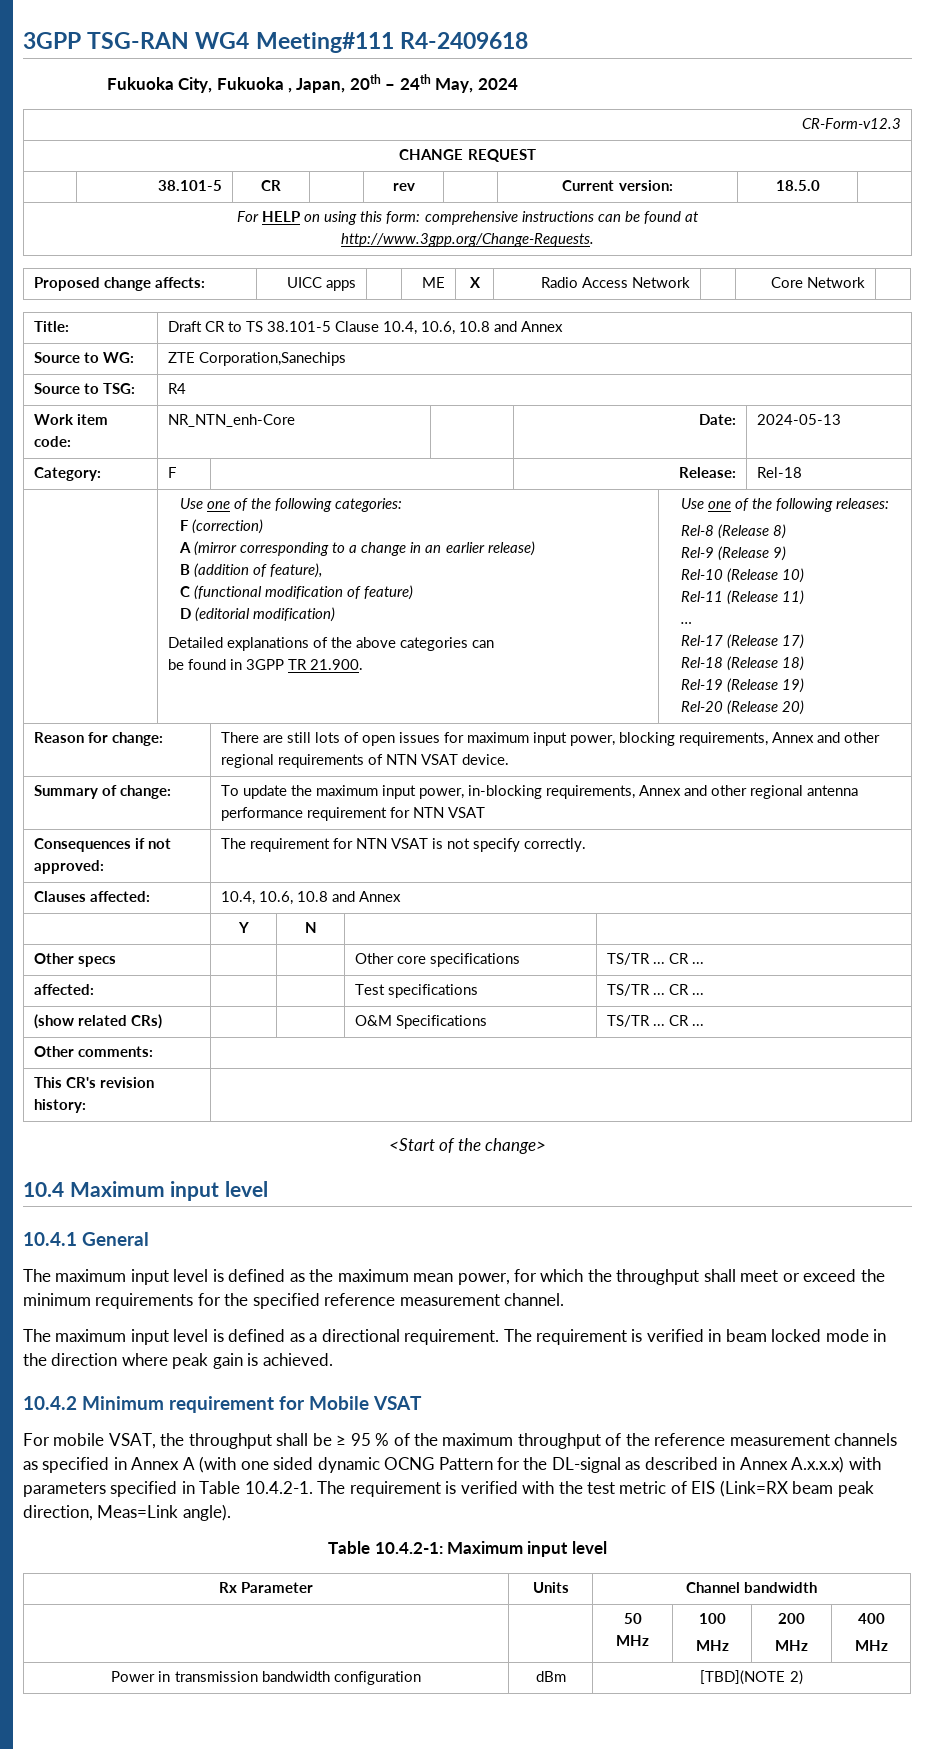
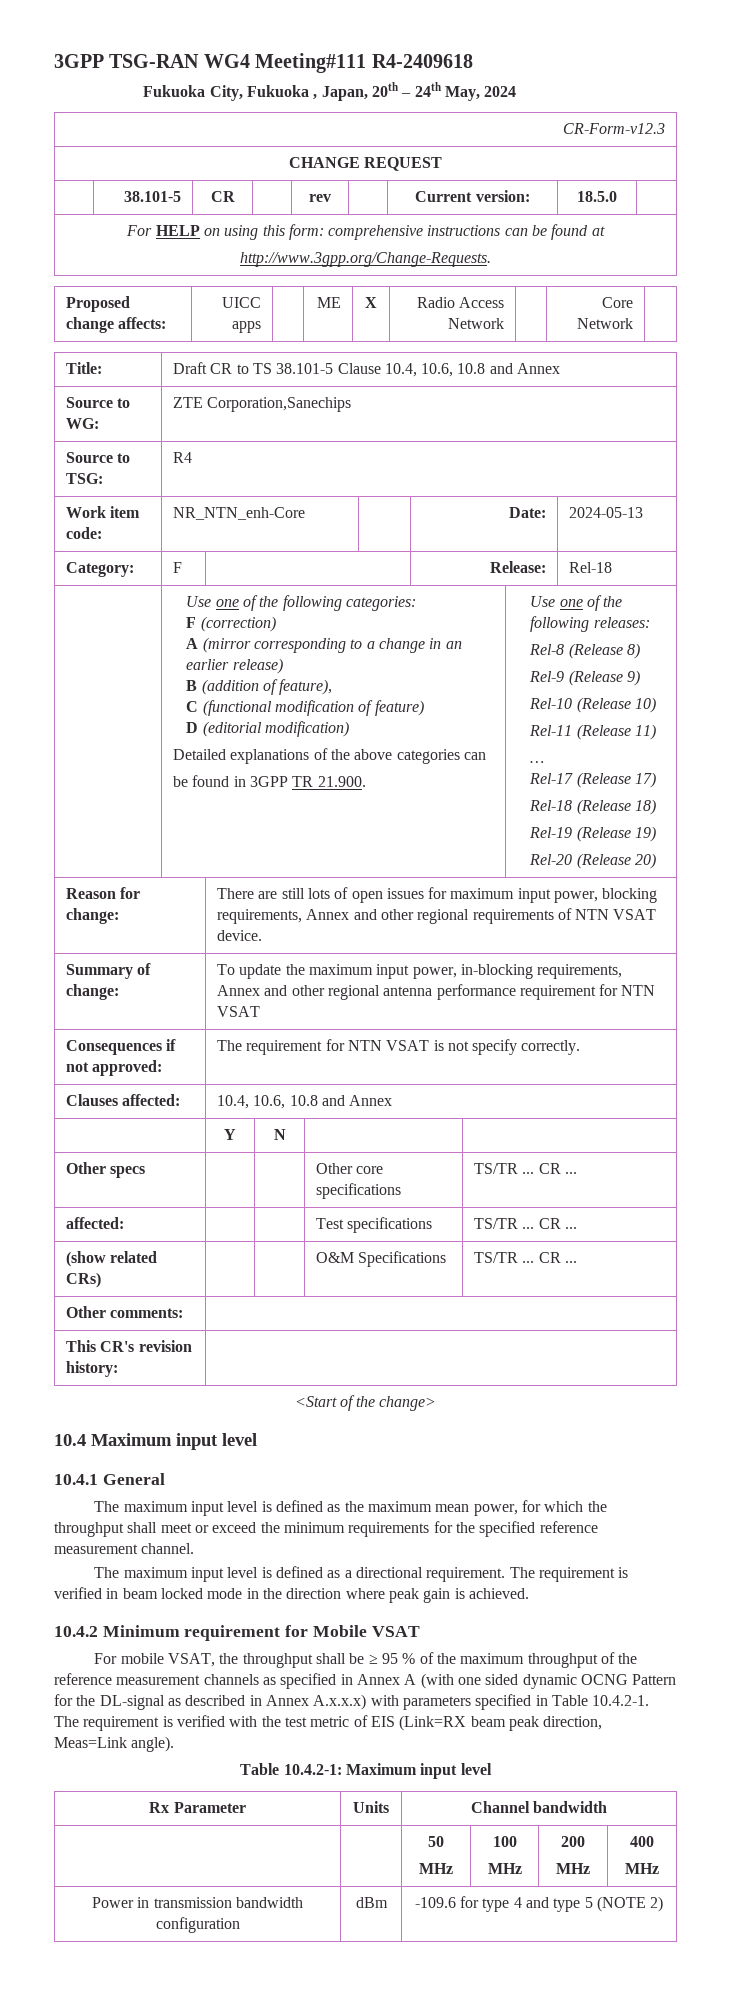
[700,1670,786,1685] [TBD](NOTE -> [414,1896,646,1912] -109.6 for type 4 and type 5 (NOTE

